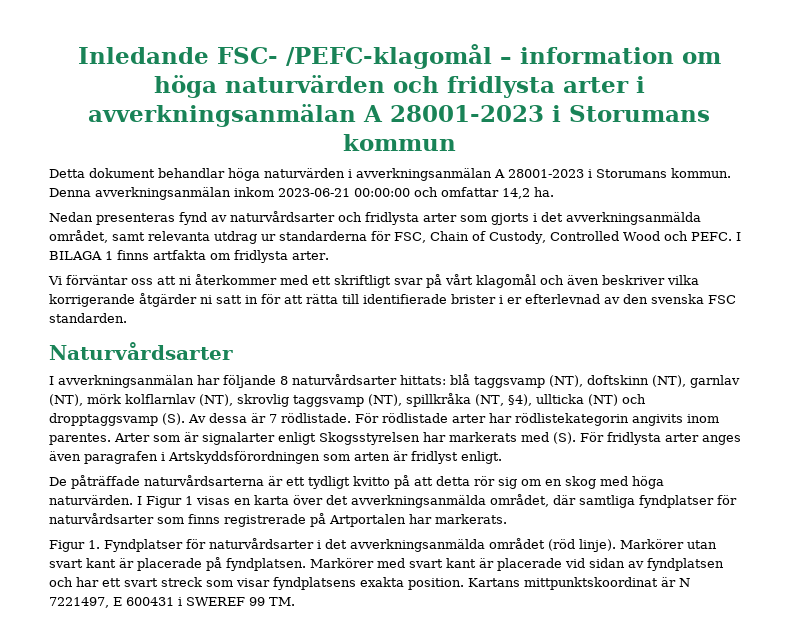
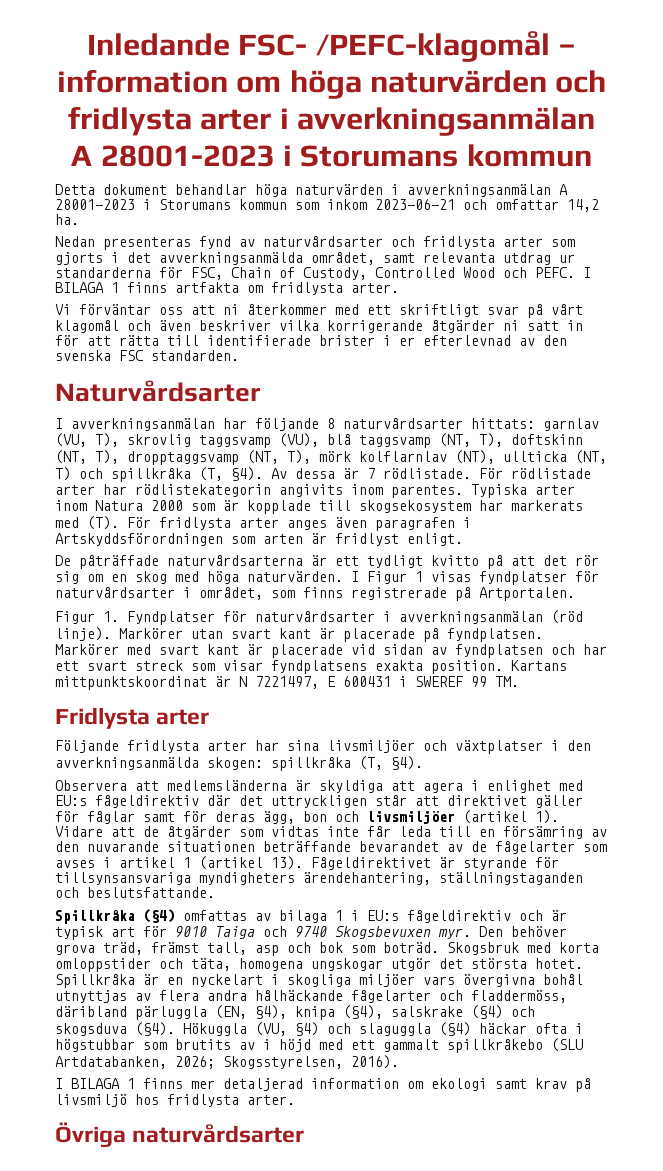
[671,168,731,178] [49,187,231,200] kommun. Denna avverkningsanmälan -> [239,199,319,210] kommun som
[354,188,410,197] 00:00:00 -> (455, 204) none
[450,374,740,388] [49,393,646,407] [49,413,185,426] blå taggsvamp (NT), doftskinn (NT), garnlav (NT), mörk kolflarnlav (NT), skrovlig taggsvamp (NT), spillkråka (NT, §4), ullticka (NT) och dropptaggsvamp (S). -> [543,418,599,431] [55,433,583,448] [55,450,607,465] [55,467,263,482] garnlav (VU, T), skrovlig taggsvamp (VU), blå taggsvamp (NT, T), doftskinn (NT, T), dropptaggsvamp (NT, T), mörk kolflarnlav (NT), ullticka (NT, T) och spillkråka (T, §4).
[114,432,420,445] Arter som är signalarter enligt Skogsstyrelsen -> [471,484,575,498] [55,500,471,514] Typiska arter inom Natura 2000 som är kopplade till skogsekosystem
[553,432,576,444] (S). -> [87,516,119,530] (T).
[436,476,470,486] detta -> [543,555,567,566] det
[234,494,635,508] en karta över det avverkningsanmälda området, där samtliga -> (471, 576) none
(154, 518) none -> [183,587,263,600] i området,
[329,514,507,527] Artportalen har markerats. -> [479,587,575,601] Artportalen.
[325,538,545,552] det avverkningsanmälda området -> [399,611,543,624] avverkningsanmälan
(295, 601) none -> [55,707,210,729] [55,740,591,754] [55,756,423,771] [55,780,583,793] [55,795,583,808] [55,810,559,824] [55,826,607,839] [55,841,607,854] [55,856,559,870] [55,872,583,885] [55,887,215,898] [55,909,567,924] [55,926,567,940] [55,942,599,956] [55,958,583,972] [55,974,583,988] [55,990,567,1003] [55,1005,535,1020] [55,1022,583,1036] [55,1038,583,1053] [55,1055,399,1069] [55,1078,591,1092] [55,1094,295,1107] [55,1122,305,1148] // Fridlysta arter // Följande fridlysta arter har sina livsmiljöer och växtplatser i den avverkningsanmälda skogen: spillkråka (T, §4). // Observera att medlemsländerna är skyldiga att agera i enlighet med EU:s fågeldirektiv där det uttryckligen står att direktivet gäller för fåglar samt för deras ägg, bon och livsmiljöer (artikel 1). Vidare att de åtgärder som vidtas inte får leda till en försämring av den nuvarande situationen beträffande bevarandet av de fågelarter som avses i artikel 1 (artikel 13). Fågeldirektivet är styrande för tillsynsansvariga myndigheters ärendehantering, ställningstaganden och beslutsfattande. // Spillkråka (§4) omfattas av bilaga 1 i EU:s fågeldirektiv och är typisk art för 9010 Taiga och 9740 Skogsbevuxen myr. Den behöver grova träd, främst tall, asp och bok som boträd. Skogsbruk med korta omloppstider och täta, homogena ungskogar utgör det största hotet. Spillkråka är en nyckelart i skogliga miljöer vars övergivna bohål utnyttjas av flera andra hålhäckande fågelarter och fladdermöss, däribland pärluggla (EN, §4), knipa (§4), salskrake (§4) och skogsduva (§4). Hökuggla (VU, §4) och slaguggla (§4) häckar ofta i högstubbar som brutits av i höjd med ett gammalt spillkråkebo (SLU Artdatabanken, 2026; Skogsstyrelsen, 2016). // I BILAGA 1 finns mer detaljerad information om ekologi samt krav på livsmiljö hos fridlysta arter. // Övriga naturvårdsarter

